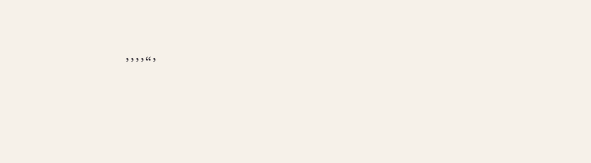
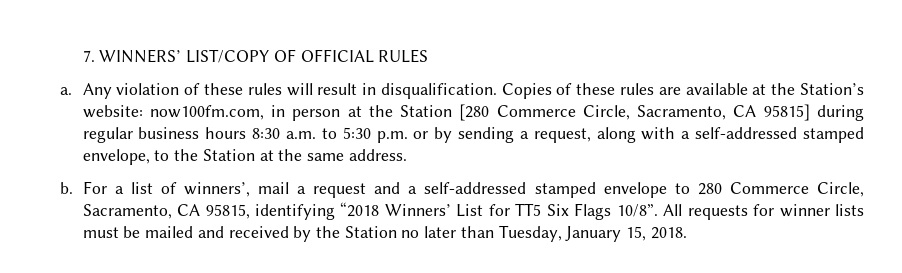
[124,56,157,70] ’’’’“’ -> [82,49,429,63] [60,83,864,99] [82,104,865,121] [82,127,864,143] [82,149,407,165] [60,181,864,198] [82,202,864,220] [82,225,687,242] 7. WINNERS’ LIST/COPY OF OFFICIAL RULES // a. Any violation of these rules will result in disqualification. Copies of these rules are available at the Station’s website: now100fm.com, in person at the Station [280 Commerce Circle, Sacramento, CA 95815] during regular business hours 8:30 a.m. to 5:30 p.m. or by sending a request, along with a self-addressed stamped envelope, to the Station at the same address. // b. For a list of winners’, mail a request and a self-addressed stamped envelope to 280 Commerce Circle, Sacramento, CA 95815, identifying “2018 Winners’ List for TT5 Six Flags 10/8”. All requests for winner lists must be mailed and received by the Station no later than Tuesday, January 15, 2018.

